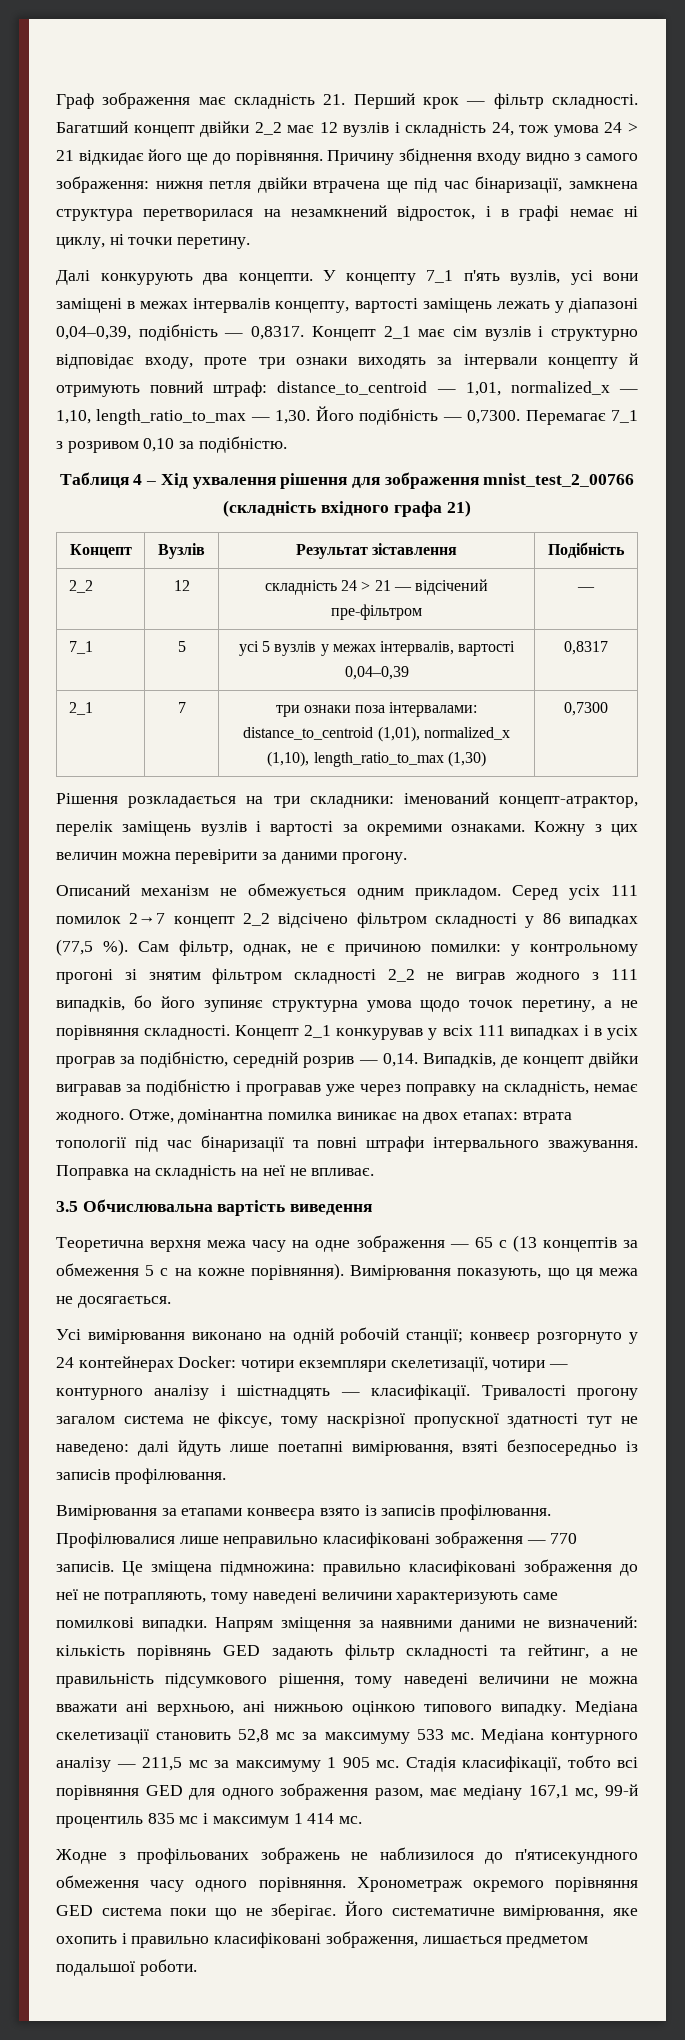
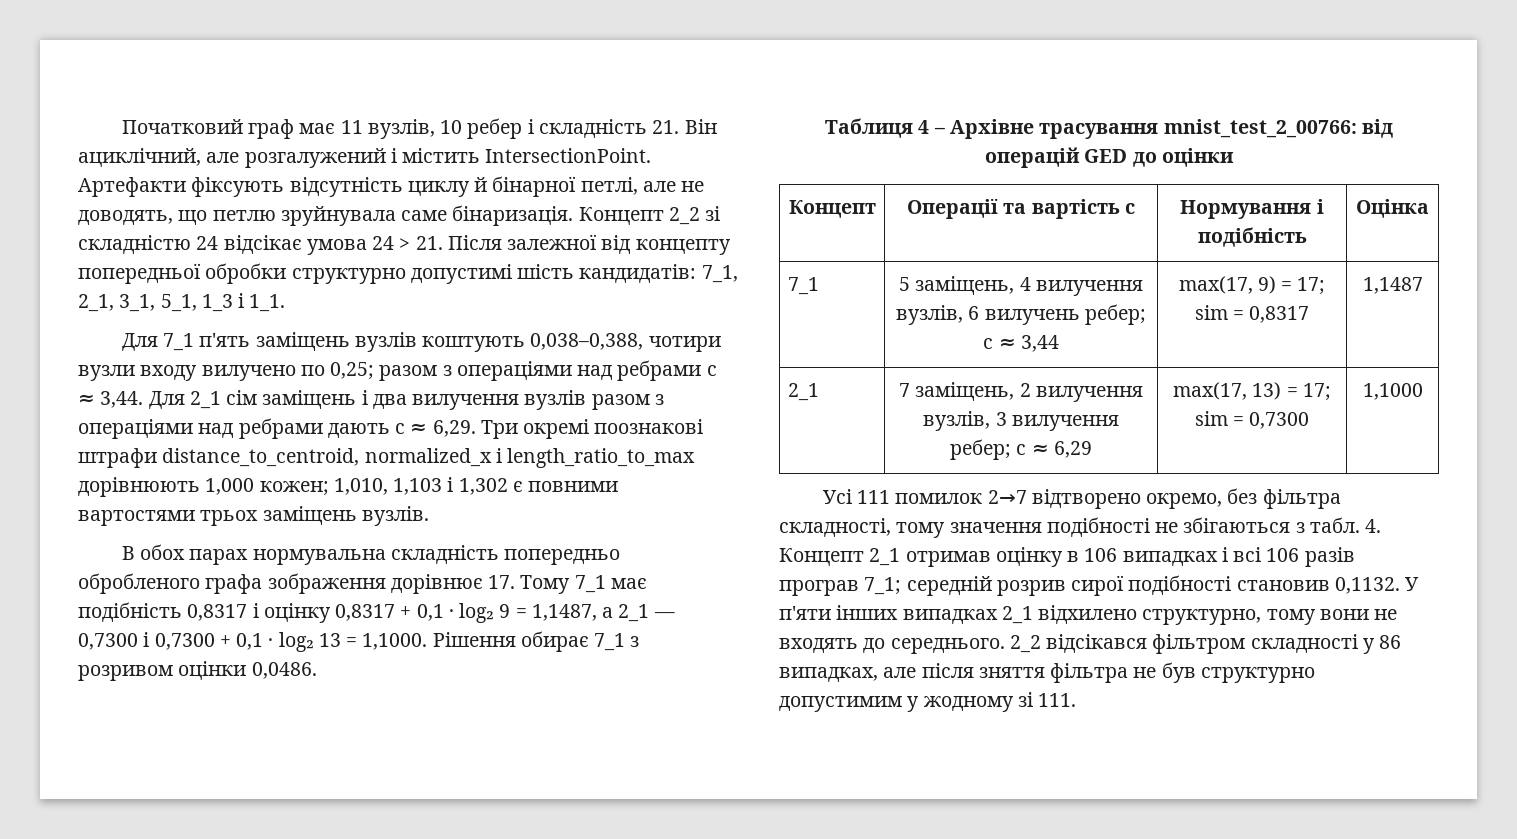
[56,92,638,109] [56,121,639,137] [56,148,639,165] [56,176,638,193] [56,205,638,221] [56,234,251,249] [56,270,638,285] [56,298,638,313] [56,324,638,341] [56,353,638,369] [56,381,638,397] [56,406,639,425] [56,436,287,453] [59,472,635,489] [223,500,471,517] [69,544,132,558] [158,543,205,559] [295,543,458,559] [548,542,625,558] [68,580,93,593] [173,580,190,591] [264,579,489,595] [331,604,422,620] [577,587,595,591] [68,641,93,654] [177,641,186,652] [238,641,516,656] [344,666,409,680] [564,641,608,655] [68,702,93,715] [177,702,186,713] [275,702,478,717] [243,726,510,742] [267,751,486,767] [564,702,608,716] [56,792,638,808] [56,821,638,836] [56,849,407,864] [56,883,638,900] [56,912,638,928] [56,939,638,956] [56,968,638,984] [56,995,638,1012] [56,1025,638,1040] [56,1051,639,1068] [56,1079,638,1096] [55,1109,572,1124] [56,1135,638,1152] [56,1165,375,1180] [56,1199,373,1216] [56,1235,638,1252] [56,1263,638,1280] [56,1296,171,1308] [56,1327,639,1344] [56,1356,569,1372] [56,1384,639,1400] [56,1412,638,1428] [56,1439,638,1456] [56,1468,226,1484] [56,1504,552,1520] [56,1531,578,1548] [56,1559,638,1576] [56,1589,559,1604] [56,1616,638,1632] [56,1644,639,1660] [56,1673,639,1688] [56,1701,638,1716] [56,1729,638,1744] [56,1755,638,1772] [56,1783,639,1800] [56,1813,363,1828] [56,1847,638,1864] [56,1875,638,1892] [56,1901,638,1920] [56,1931,589,1948] [56,1959,197,1976] Граф зображення має складність 21. Перший крок — фільтр складності. Багатший концепт двійки 2_2 має 12 вузлів і складність 24, тож умова 24 > 21 відкидає його ще до порівняння. Причину збіднення входу видно з самого зображення: нижня петля двійки втрачена ще під час бінаризації, замкнена структура перетворилася на незамкнений відросток, і в графі немає ні циклу, ні точки перетину. // Далі конкурують два концепти. У концепту 7_1 п'ять вузлів, усі вони заміщені в межах інтервалів концепту, вартості заміщень лежать у діапазоні 0,04–0,39, подібність — 0,8317. Концепт 2_1 має сім вузлів і структурно відповідає входу, проте три ознаки виходять за інтервали концепту й отримують повний штраф: distance_to_centroid — 1,01, normalized_x — 1,10, length_ratio_to_max — 1,30. Його подібність — 0,7300. Перемагає 7_1 з розривом 0,10 за подібністю. // Таблиця 4 – Хід ухвалення рішення для зображення mnist_test_2_00766 (складність вхідного графа 21) // Концепт | Вузлів | Результат зіставлення | Подібність // 2_2 | 12 | складність 24 > 21 — відсічений пре-фільтром | — // 7_1 | 5 | усі 5 вузлів у межах інтервалів, вартості 0,04–0,39 | 0,8317 // 2_1 | 7 | три ознаки поза інтервалами: distance_to_centroid (1,01), normalized_x (1,10), length_ratio_to_max (1,30) | 0,7300 // Рішення розкладається на три складники: іменований концепт-атрактор, перелік заміщень вузлів і вартості за окремими ознаками. Кожну з цих величин можна перевірити за даними прогону. // Описаний механізм не обмежується одним прикладом. Серед усіх 111 помилок 2→7 концепт 2_2 відсічено фільтром складності у 86 випадках (77,5 %). Сам фільтр, однак, не є причиною помилки: у контрольному прогоні зі знятим фільтром складності 2_2 не виграв жодного з 111 випадків, бо його зупиняє структурна умова щодо точок перетину, а не порівняння складності. Концепт 2_1 конкурував у всіх 111 випадках і в усіх програв за подібністю, середній розрив — 0,14. Випадків, де концепт двійки вигравав за подібністю і програвав уже через поправку на складність, немає жодного. Отже, домінантна помилка виникає на двох етапах: втрата топології під час бінаризації та повні штрафи інтервального зважування. Поправка на складність на неї не впливає. // 3.5 Обчислювальна вартість виведення // Теоретична верхня межа часу на одне зображення — 65 с (13 концептів за обмеження 5 с на кожне порівняння). Вимірювання показують, що ця межа не досягається. // Усі вимірювання виконано на одній робочій станції; конвеєр розгорнуто у 24 контейнерах Docker: чотири екземпляри скелетизації, чотири — контурного аналізу і шістнадцять — класифікації. Тривалості прогону загалом система не фіксує, тому наскрізної пропускної здатності тут не наведено: далі йдуть лише поетапні вимірювання, взяті безпосередньо із записів профілювання. // Вимірювання за етапами конвеєра взято із записів профілювання. Профілювалися лише неправильно класифіковані зображення — 770 записів. Це зміщена підмножина: правильно класифіковані зображення до неї не потрапляють, тому наведені величини характеризують саме помилкові випадки. Напрям зміщення за наявними даними не визначений: кількість порівнянь GED задають фільтр складності та гейтинг, а не правильність підсумкового рішення, тому наведені величини не можна вважати ані верхньою, ані нижньою оцінкою типового випадку. Медіана скелетизації становить 52,8 мс за максимуму 533 мс. Медіана контурного аналізу — 211,5 мс за максимуму 1 905 мс. Стадія класифікації, тобто всі порівняння GED для одного зображення разом, має медіану 167,1 мс, 99-й процентиль 835 мс і максимум 1 414 мс. // Жодне з профільованих зображень не наблизилося до п'ятисекундного обмеження часу одного порівняння. Хронометраж окремого порівняння GED система поки що не зберігає. Його систематичне вимірювання, яке охопить і правильно класифіковані зображення, лишається предметом подальшої роботи. -> [121,118,717,139] [78,148,652,168] [78,176,705,197] [78,205,721,226] [78,234,731,255] [78,263,738,284] [78,293,286,312] [121,332,721,352] [78,360,717,381] [78,390,664,410] [78,418,704,439] [78,448,696,468] [78,477,619,497] [78,506,429,526] [121,544,621,565] [78,573,647,594] [78,602,675,623] [78,631,640,652] [78,661,317,681] [825,118,1393,139] [985,147,1234,168] [788,200,876,218] [907,198,1135,219] [1180,199,1324,219] [1197,227,1307,247] [1356,199,1429,218] [787,277,819,295] [899,276,1143,296] [896,304,1146,325] [983,335,1059,352] [1178,276,1326,295] [1194,305,1310,323] [1362,277,1423,294] [787,383,819,401] [899,382,1143,402] [923,411,1119,431] [950,439,1092,460] [1173,382,1331,401] [1194,411,1310,429] [1362,383,1423,400] [822,488,1341,509] [779,517,1382,538] [779,547,1355,567] [779,575,1420,596] [779,605,1398,625] [779,634,1402,654] [779,662,1315,683] [779,692,1077,712] Початковий граф має 11 вузлів, 10 ребер і складність 21. Він ациклічний, але розгалужений і містить IntersectionPoint. Артефакти фіксують відсутність циклу й бінарної петлі, але не доводять, що петлю зруйнувала саме бінаризація. Концепт 2_2 зі складністю 24 відсікає умова 24 > 21. Після залежної від концепту попередньої обробки структурно допустимі шість кандидатів: 7_1, 2_1, 3_1, 5_1, 1_3 і 1_1. // Для 7_1 п'ять заміщень вузлів коштують 0,038–0,388, чотири вузли входу вилучено по 0,25; разом з операціями над ребрами c ≈ 3,44. Для 2_1 сім заміщень і два вилучення вузлів разом з операціями над ребрами дають c ≈ 6,29. Три окремі поознакові штрафи distance_to_centroid, normalized_x і length_ratio_to_max дорівнюють 1,000 кожен; 1,010, 1,103 і 1,302 є повними вартостями трьох заміщень вузлів. // В обох парах нормувальна складність попередньо обробленого графа зображення дорівнює 17. Тому 7_1 має подібність 0,8317 і оцінку 0,8317 + 0,1 · log₂ 9 = 1,1487, а 2_1 — 0,7300 і 0,7300 + 0,1 · log₂ 13 = 1,1000. Рішення обирає 7_1 з розривом оцінки 0,0486. // Таблиця 4 – Архівне трасування mnist_test_2_00766: від операцій GED до оцінки // Концепт | Операції та вартість c | Нормування і подібність | Оцінка // 7_1 | 5 заміщень, 4 вилучення вузлів, 6 вилучень ребер; c ≈ 3,44 | max(17, 9) = 17; sim = 0,8317 | 1,1487 // 2_1 | 7 заміщень, 2 вилучення вузлів, 3 вилучення ребер; c ≈ 6,29 | max(17, 13) = 17; sim = 0,7300 | 1,1000 // Усі 111 помилок 2→7 відтворено окремо, без фільтра складності, тому значення подібності не збігаються з табл. 4. Концепт 2_1 отримав оцінку в 106 випадках і всі 106 разів програв 7_1; середній розрив сирої подібності становив 0,1132. У п'яти інших випадках 2_1 відхилено структурно, тому вони не входять до середнього. 2_2 відсікався фільтром складності у 86 випадках, але після зняття фільтра не був структурно допустимим у жодному зі 111.

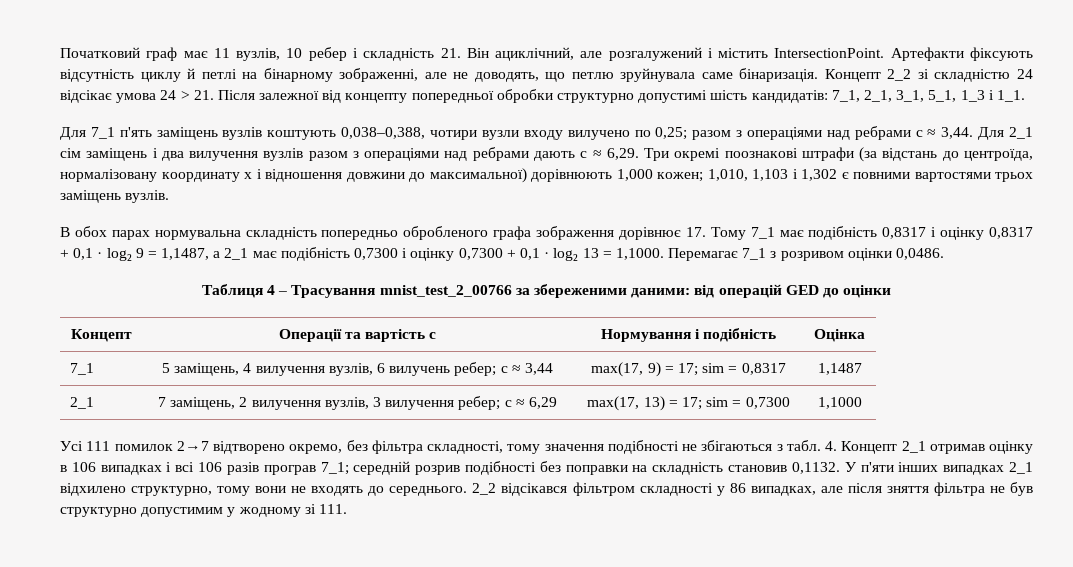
[492,176,638,197] бінарної петлі, -> [201,68,419,82] петлі на бінарному зображенні,
[162,448,696,468] distance_to_centroid, normalized_x і length_ratio_to_max -> [859,147,1033,162] [60,168,527,183] (за відстань до центроїда, нормалізовану координату x і відношення довжини до максимальної)
[653,612,675,618] — -> [252,247,350,261] має подібність
(150, 639) none -> [410,248,455,261] оцінку
[432,631,589,652] Рішення обирає -> [668,248,739,261] Перемагає
[950,119,1357,139] Архівне трасування mnist_test_2_00766: -> [291,284,691,298] Трасування mnist_test_2_00766 за збереженими даними:
[1071,575,1232,596] сирої подібності -> [464,461,724,475] подібності без поправки на складність

